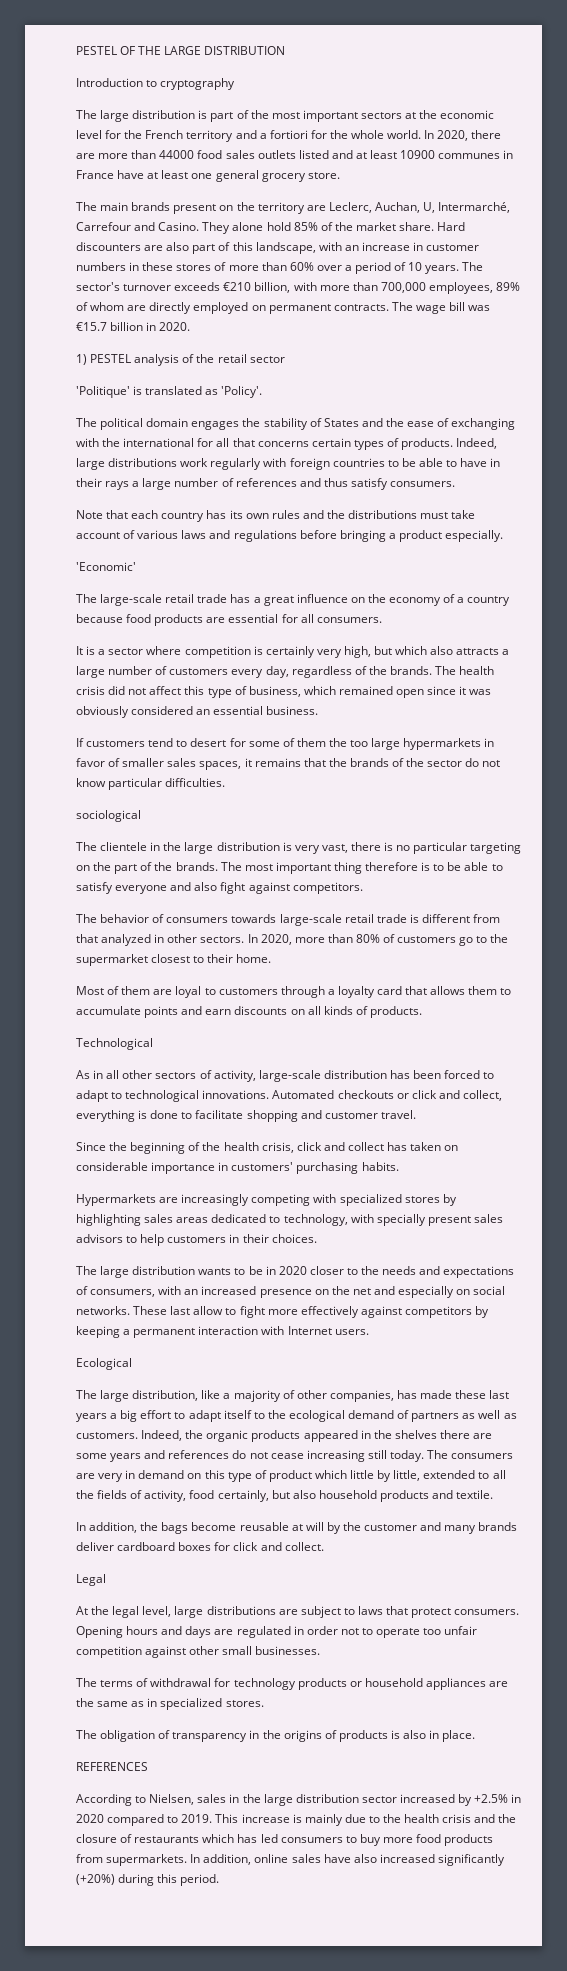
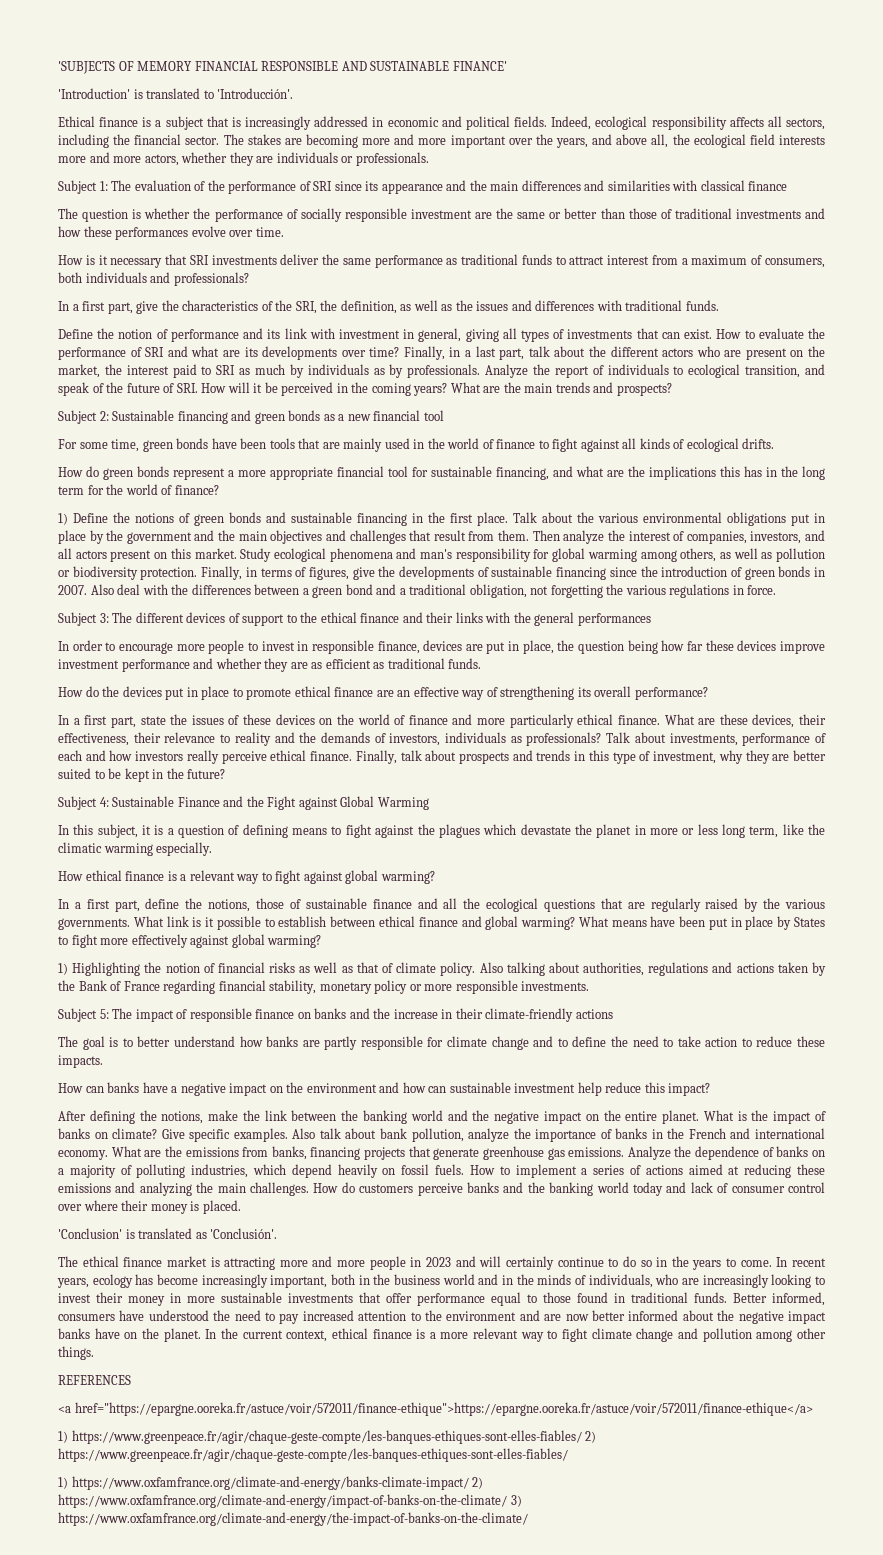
[76,46,286,55] [76,78,236,90] [76,110,495,122] [76,130,502,142] [76,150,514,159] [76,170,340,182] [76,202,511,214] [76,222,466,234] [76,242,480,254] [76,262,484,274] [76,282,521,294] [76,302,491,314] [76,322,191,331] [76,354,285,366] [76,386,263,398] [76,418,516,430] [76,438,498,450] [76,458,501,470] [76,478,456,490] [76,510,476,522] [76,530,504,542] [76,562,136,571] [76,594,511,606] [76,614,382,626] [76,646,510,658] [76,666,495,678] [76,686,492,698] [76,706,319,718] [76,738,495,750] [76,758,501,770] [76,778,226,790] [76,810,141,822] [76,842,522,854] [76,862,503,874] [76,882,363,894] [76,914,501,926] [76,934,509,946] [76,954,272,966] [76,986,512,998] [76,1006,422,1018] [76,1038,153,1050] [76,1070,495,1082] [76,1090,502,1102] [76,1110,416,1122] [76,1142,459,1154] [76,1162,399,1174] [76,1194,457,1206] [76,1214,503,1226] [76,1234,317,1246] [76,1266,515,1278] [76,1286,506,1298] [76,1306,224,1315] PESTEL OF THE LARGE DISTRIBUTION // Introduction to cryptography // The large distribution is part of the most important sectors at the economic level for the French territory and a fortiori for the whole world. In 2020, there are more than 44000 food sales outlets listed and at least 10900 communes in France have at least one general grocery store. // The main brands present on the territory are Leclerc, Auchan, U, Intermarché, Carrefour and Casino. They alone hold 85% of the market share. Hard discounters are also part of this landscape, with an increase in customer numbers in these stores of more than 60% over a period of 10 years. The sector's turnover exceeds €210 billion, with more than 700,000 employees, 89% of whom are directly employed on permanent contracts. The wage bill was €15.7 billion in 2020. // 1) PESTEL analysis of the retail sector // 'Politique' is translated as 'Policy'. // The political domain engages the stability of States and the ease of exchanging with the international for all that concerns certain types of products. Indeed, large distributions work regularly with foreign countries to be able to have in their rays a large number of references and thus satisfy consumers. // Note that each country has its own rules and the distributions must take account of various laws and regulations before bringing a product especially. // 'Economic' // The large-scale retail trade has a great influence on the economy of a country because food products are essential for all consumers. // It is a sector where competition is certainly very high, but which also attracts a large number of customers every day, regardless of the brands. The health crisis did not affect this type of business, which remained open since it was obviously considered an essential business. // If customers tend to desert for some of them the too large hypermarkets in favor of smaller sales spaces, it remains that the brands of the sector do not know particular difficulties. // sociological // The clientele in the large distribution is very vast, there is no particular targeting on the part of the brands. The most important thing therefore is to be able to satisfy everyone and also fight against competitors. // The behavior of consumers towards large-scale retail trade is different from that analyzed in other sectors. In 2020, more than 80% of customers go to the supermarket closest to their home. // Most of them are loyal to customers through a loyalty card that allows them to accumulate points and earn discounts on all kinds of products. // Technological // As in all other sectors of activity, large-scale distribution has been forced to adapt to technological innovations. Automated checkouts or click and collect, everything is done to facilitate shopping and customer travel. // Since the beginning of the health crisis, click and collect has taken on considerable importance in customers' purchasing habits. // Hypermarkets are increasingly competing with specialized stores by highlighting sales areas dedicated to technology, with specially present sales advisors to help customers in their choices. // The large distribution wants to be in 2020 closer to the needs and expectations of consumers, with an increased presence on the net and especially on social networks. These last allow -> [58,61,507,74] [58,88,294,99] [58,116,825,130] [58,134,825,148] [58,152,429,166] [58,180,788,194] [58,208,826,222] [58,226,284,240] [58,254,826,268] [58,272,249,286] [58,300,719,314] [58,328,826,342] [58,346,826,360] [58,364,825,378] [58,382,672,396] [58,410,444,424] [58,438,775,452] [58,466,825,480] [58,484,219,495] [58,512,825,526] [58,530,825,544] [58,548,826,562] [58,566,826,580] [58,584,777,598] [58,612,651,626] [58,640,826,654] [58,658,482,672] [58,686,708,700] [58,714,826,728] [58,732,826,746] [58,750,827,764] [58,768,226,782] [58,796,429,810] [58,824,825,838] [58,842,213,856] [58,870,435,884] [58,898,826,912] [58,916,825,930] 'SUBJECTS OF MEMORY FINANCIAL RESPONSIBLE AND SUSTAINABLE FINANCE' // 'Introduction' is translated to 'Introducción'. // Ethical finance is a subject that is increasingly addressed in economic and political fields. Indeed, ecological responsibility affects all sectors, including the financial sector. The stakes are becoming more and more important over the years, and above all, the ecological field interests more and more actors, whether they are individuals or professionals. // Subject 1: The evaluation of the performance of SRI since its appearance and the main differences and similarities with classical finance // The question is whether the performance of socially responsible investment are the same or better than those of traditional investments and how these performances evolve over time. // How is it necessary that SRI investments deliver the same performance as traditional funds to attract interest from a maximum of consumers, both individuals and professionals? // In a first part, give the characteristics of the SRI, the definition, as well as the issues and differences with traditional funds. // Define the notion of performance and its link with investment in general, giving all types of investments that can exist. How to evaluate the performance of SRI and what are its developments over time? Finally, in a last part, talk about the different actors who are present on the market, the interest paid to SRI as much by individuals as by professionals. Analyze the report of individuals to ecological transition, and speak of the future of SRI. How will it be perceived in the coming years? What are the main trends and prospects? // Subject 2: Sustainable financing and green bonds as a new financial tool // For some time, green bonds have been tools that are mainly used in the world of finance to fight against all kinds of ecological drifts. // How do green bonds represent a more appropriate financial tool for sustainable financing, and what are the implications this has in the long term for the world of finance? // 1) Define the notions of green bonds and sustainable financing in the first place. Talk about the various environmental obligations put in place by the government and the main objectives and challenges that result from them. Then analyze the interest of companies, investors, and all actors present on this market. Study ecological phenomena and man's responsibility for global warming among others, as well as pollution or biodiversity protection. Finally, in terms of figures, give the developments of sustainable financing since the introduction of green bonds in 2007. Also deal with the differences between a green bond and a traditional obligation, not forgetting the various regulations in force. // Subject 3: The different devices of support to the ethical finance and their links with the general performances // In order to encourage more people to invest in responsible finance, devices are put in place, the question being how far these devices improve investment performance and whether they are as efficient as traditional funds. // How do the devices put in place to promote ethical finance are an effective way of strengthening its overall performance? // In a first part, state the issues of these devices on the world of finance and more particularly ethical finance. What are these devices, their effectiveness, their relevance to reality and the demands of investors, individuals as professionals? Talk about investments, performance of each and how investors really perceive ethical finance. Finally, talk about prospects and trends in this type of investment, why they are better suited to be kept in the future? // Subject 4: Sustainable Finance and the Fight against Global Warming // In this subject, it is a question of defining means to fight against the plagues which devastate the planet in more or less long term, like the climatic warming especially. // How ethical finance is a relevant way to fight against global warming? // In a first part, define the notions, those of sustainable finance and all the ecological questions that are regularly raised by the various governments. What link is it possible to establish between ethical finance and global warming? What means have been put in place by States
[404,1306,490,1318] [76,1326,369,1338] [76,1358,132,1370] [76,1390,510,1402] [76,1410,517,1422] [76,1430,493,1442] [76,1450,514,1462] [76,1470,506,1482] [76,1490,494,1502] [76,1522,518,1534] [76,1542,324,1551] [76,1574,106,1586] [76,1606,520,1618] [76,1626,478,1638] [76,1646,321,1658] [76,1678,509,1690] [76,1698,264,1710] [76,1730,476,1742] [76,1762,148,1771] [76,1794,522,1806] [76,1814,517,1826] [76,1834,494,1846] [76,1854,505,1866] [76,1874,220,1886] competitors by keeping a permanent interaction with Internet users. // Ecological // The large distribution, like a majority of other companies, has made these last years a big effort to adapt itself to the ecological demand of partners as well as customers. Indeed, the organic products appeared in the shelves there are some years and references do not cease increasing still today. The consumers are very in demand on this type of product which little by little, extended to all the fields of activity, food certainly, but also household products and textile. // In addition, the bags become reusable at will by the customer and many brands deliver cardboard boxes for click and collect. // Legal // At the legal level, large distributions are subject to laws that protect consumers. Opening hours and days are regulated in order not to operate too unfair competition against other small businesses. // The terms of withdrawal for technology products or household appliances are the same as in specialized stores. // The obligation of transparency in the origins of products is also in place. // REFERENCES // According to Nielsen, sales in the large distribution sector increased by +2.5% in 2020 compared to 2019. This increase is mainly due to the health crisis and the closure of restaurants which has led consumers to buy more food products from supermarkets. In addition, online sales have also increased significantly (+20%) during this period. -> [231,934,322,948] [58,962,826,976] [58,980,590,994] [58,1008,613,1022] [58,1036,826,1050] [58,1055,103,1068] [58,1082,711,1096] [58,1110,826,1124] [58,1128,825,1142] [58,1146,826,1160] [58,1164,826,1178] [58,1182,825,1196] [58,1200,241,1214] [58,1228,278,1239] [58,1256,826,1270] [57,1274,825,1288] [58,1292,825,1306] [58,1310,826,1324] [58,1328,827,1342] [58,1346,94,1360] [58,1375,131,1385] [58,1402,813,1416] [58,1430,597,1444] [58,1448,568,1462] [58,1476,484,1490] [58,1494,522,1508] [58,1512,528,1526] global warming? // 1) Highlighting the notion of financial risks as well as that of climate policy. Also talking about authorities, regulations and actions taken by the Bank of France regarding financial stability, monetary policy or more responsible investments. // Subject 5: The impact of responsible finance on banks and the increase in their climate-friendly actions // The goal is to better understand how banks are partly responsible for climate change and to define the need to take action to reduce these impacts. // How can banks have a negative impact on the environment and how can sustainable investment help reduce this impact? // After defining the notions, make the link between the banking world and the negative impact on the entire planet. What is the impact of banks on climate? Give specific examples. Also talk about bank pollution, analyze the importance of banks in the French and international economy. What are the emissions from banks, financing projects that generate greenhouse gas emissions. Analyze the dependence of banks on a majority of polluting industries, which depend heavily on fossil fuels. How to implement a series of actions aimed at reducing these emissions and analyzing the main challenges. How do customers perceive banks and the banking world today and lack of consumer control over where their money is placed. // 'Conclusion' is translated as 'Conclusión'. // The ethical finance market is attracting more and more people in 2023 and will certainly continue to do so in the years to come. In recent years, ecology has become increasingly important, both in the business world and in the minds of individuals, who are increasingly looking to invest their money in more sustainable investments that offer performance equal to those found in traditional funds. Better informed, consumers have understood the need to pay increased attention to the environment and are now better informed about the negative impact banks have on the planet. In the current context, ethical finance is a more relevant way to fight climate change and pollution among other things. // REFERENCES // <a href="https://epargne.ooreka.fr/astuce/voir/572011/finance-ethique">https://epargne.ooreka.fr/astuce/voir/572011/finance-ethique</a> // 1) https://www.greenpeace.fr/agir/chaque-geste-compte/les-banques-ethiques-sont-elles-fiables/ 2) https://www.greenpeace.fr/agir/chaque-geste-compte/les-banques-ethiques-sont-elles-fiables/ // 1) https://www.oxfamfrance.org/climate-and-energy/banks-climate-impact/ 2) https://www.oxfamfrance.org/climate-and-energy/impact-of-banks-on-the-climate/ 3) https://www.oxfamfrance.org/climate-and-energy/the-impact-of-banks-on-the-climate/

